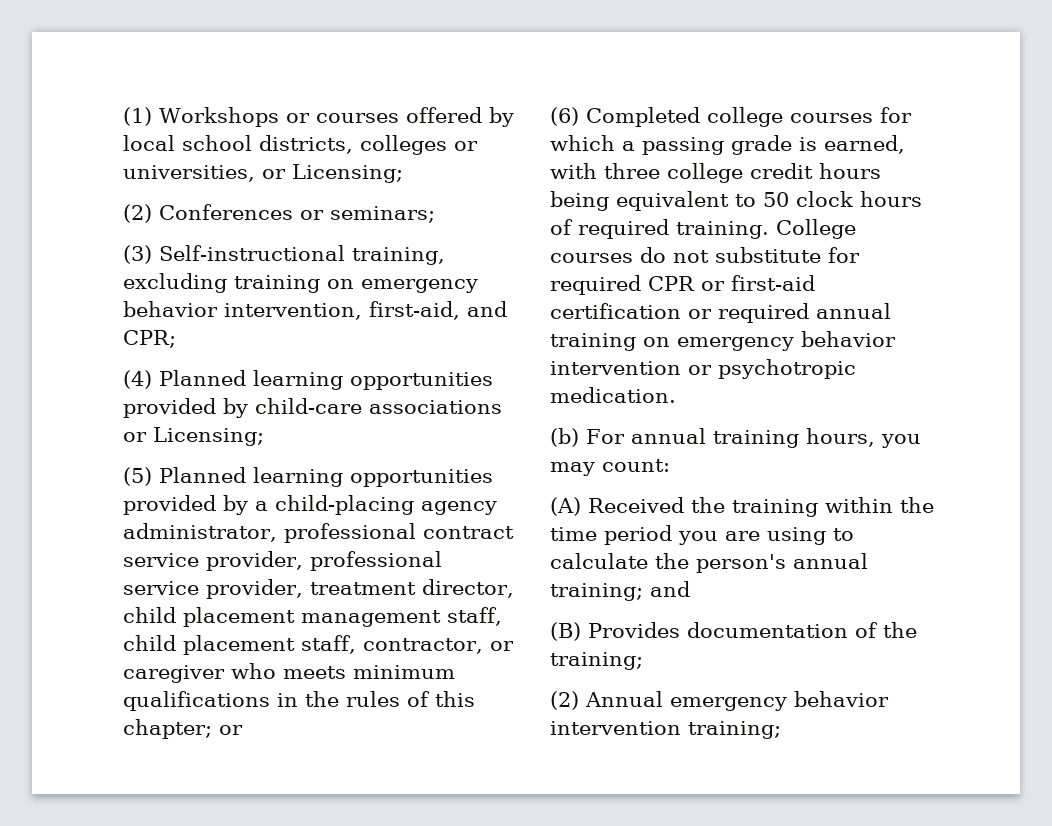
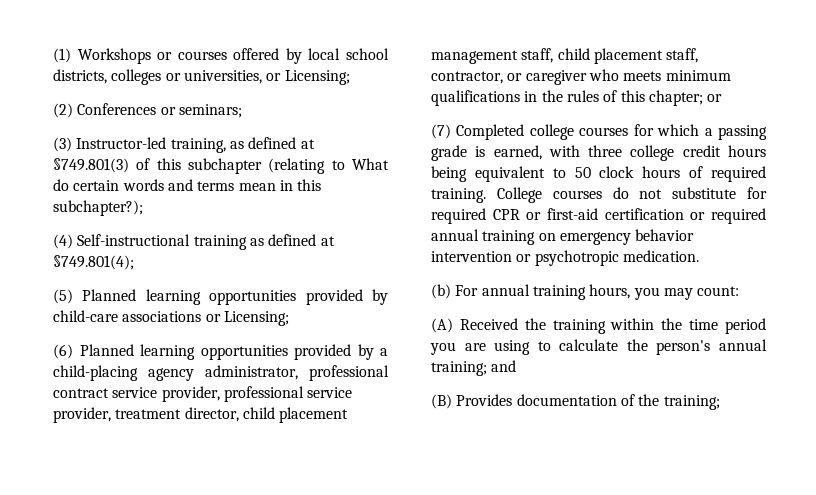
[159,245,445,265] [123,273,478,293] [123,301,507,320] [123,330,176,348] [123,370,152,389] Self-instructional training, excluding training on emergency behavior intervention, first-aid, and CPR; // (4) -> [76,137,315,153] [53,158,389,174] [53,179,322,191] [53,200,143,216] [53,234,335,250] [53,255,134,270] [53,289,73,304] Instructor-led training, as defined at §749.801(3) of this subchapter (relating to What do certain words and terms mean in this subchapter?); // (4) Self-instructional training as defined at §749.801(4); // (5)
[123,467,152,486] (5) -> [53,344,73,359] (6)
[550,107,579,126] (6) -> [431,124,451,139] (7)
[550,691,889,711] [550,721,781,739] // (2) Annual emergency behavior intervention training; -> (720, 402) none

